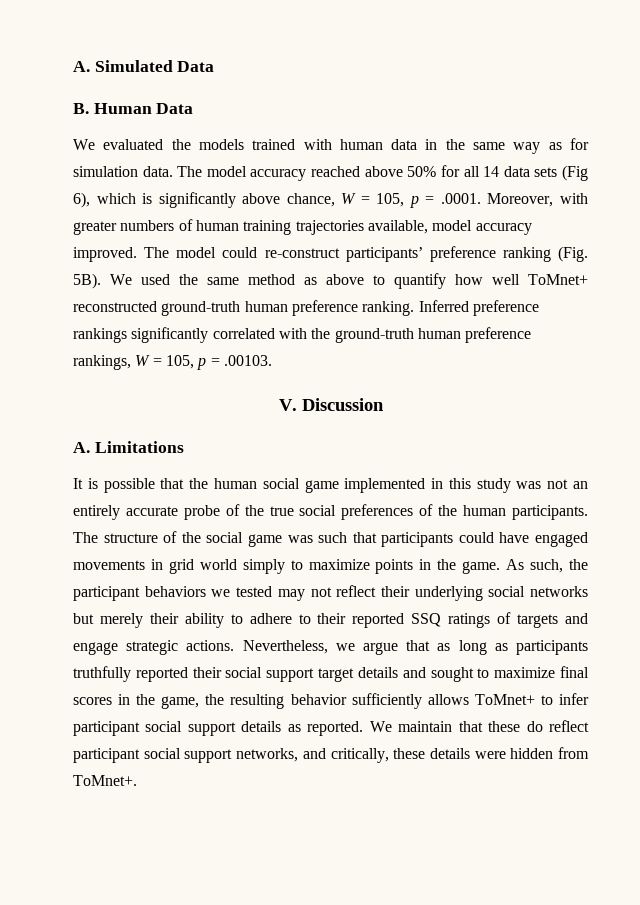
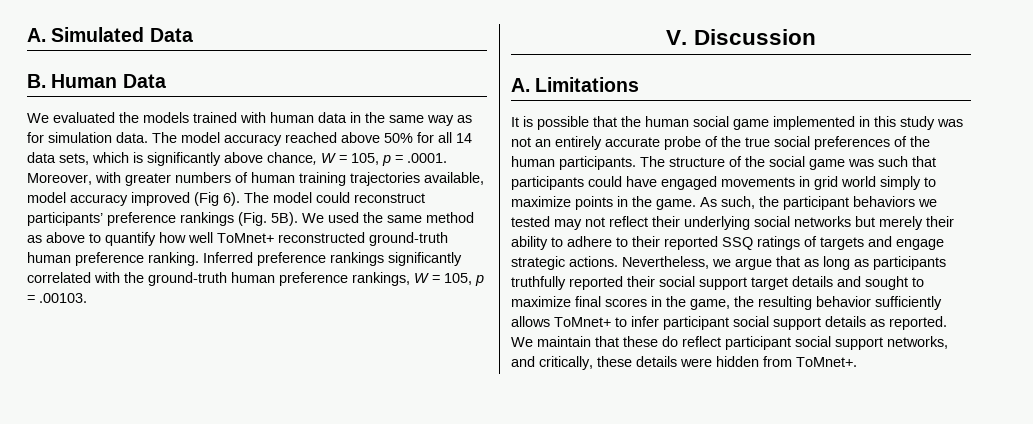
[534,165,589,181] [73,192,90,208] sets (Fig 6), -> [59,153,89,165] sets,
[73,247,137,262] improved. -> [131,192,240,206] improved (Fig 6).
[264,248,340,258] re-construct -> [354,193,425,203] reconstruct
[502,247,551,262] ranking -> [180,212,234,226] rankings

